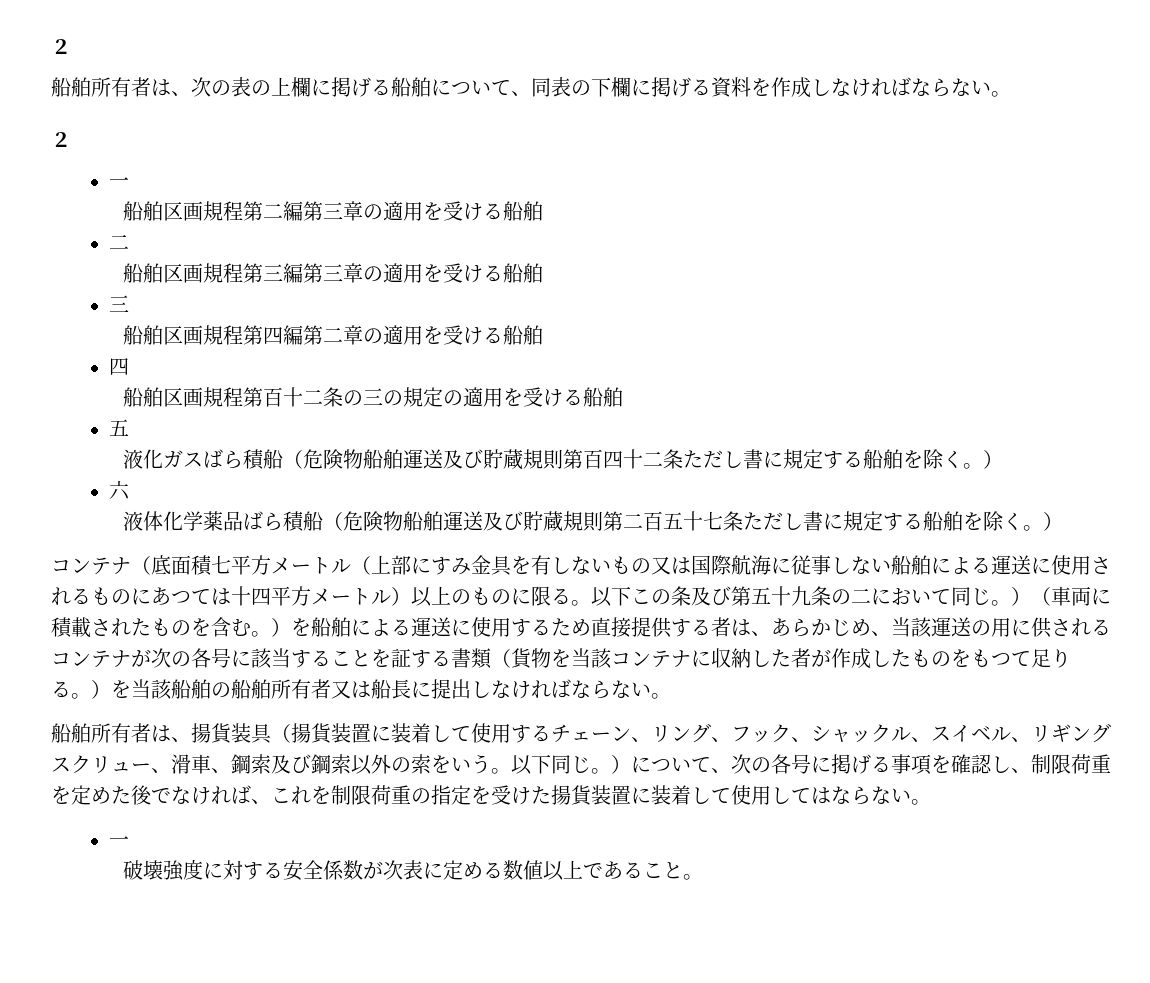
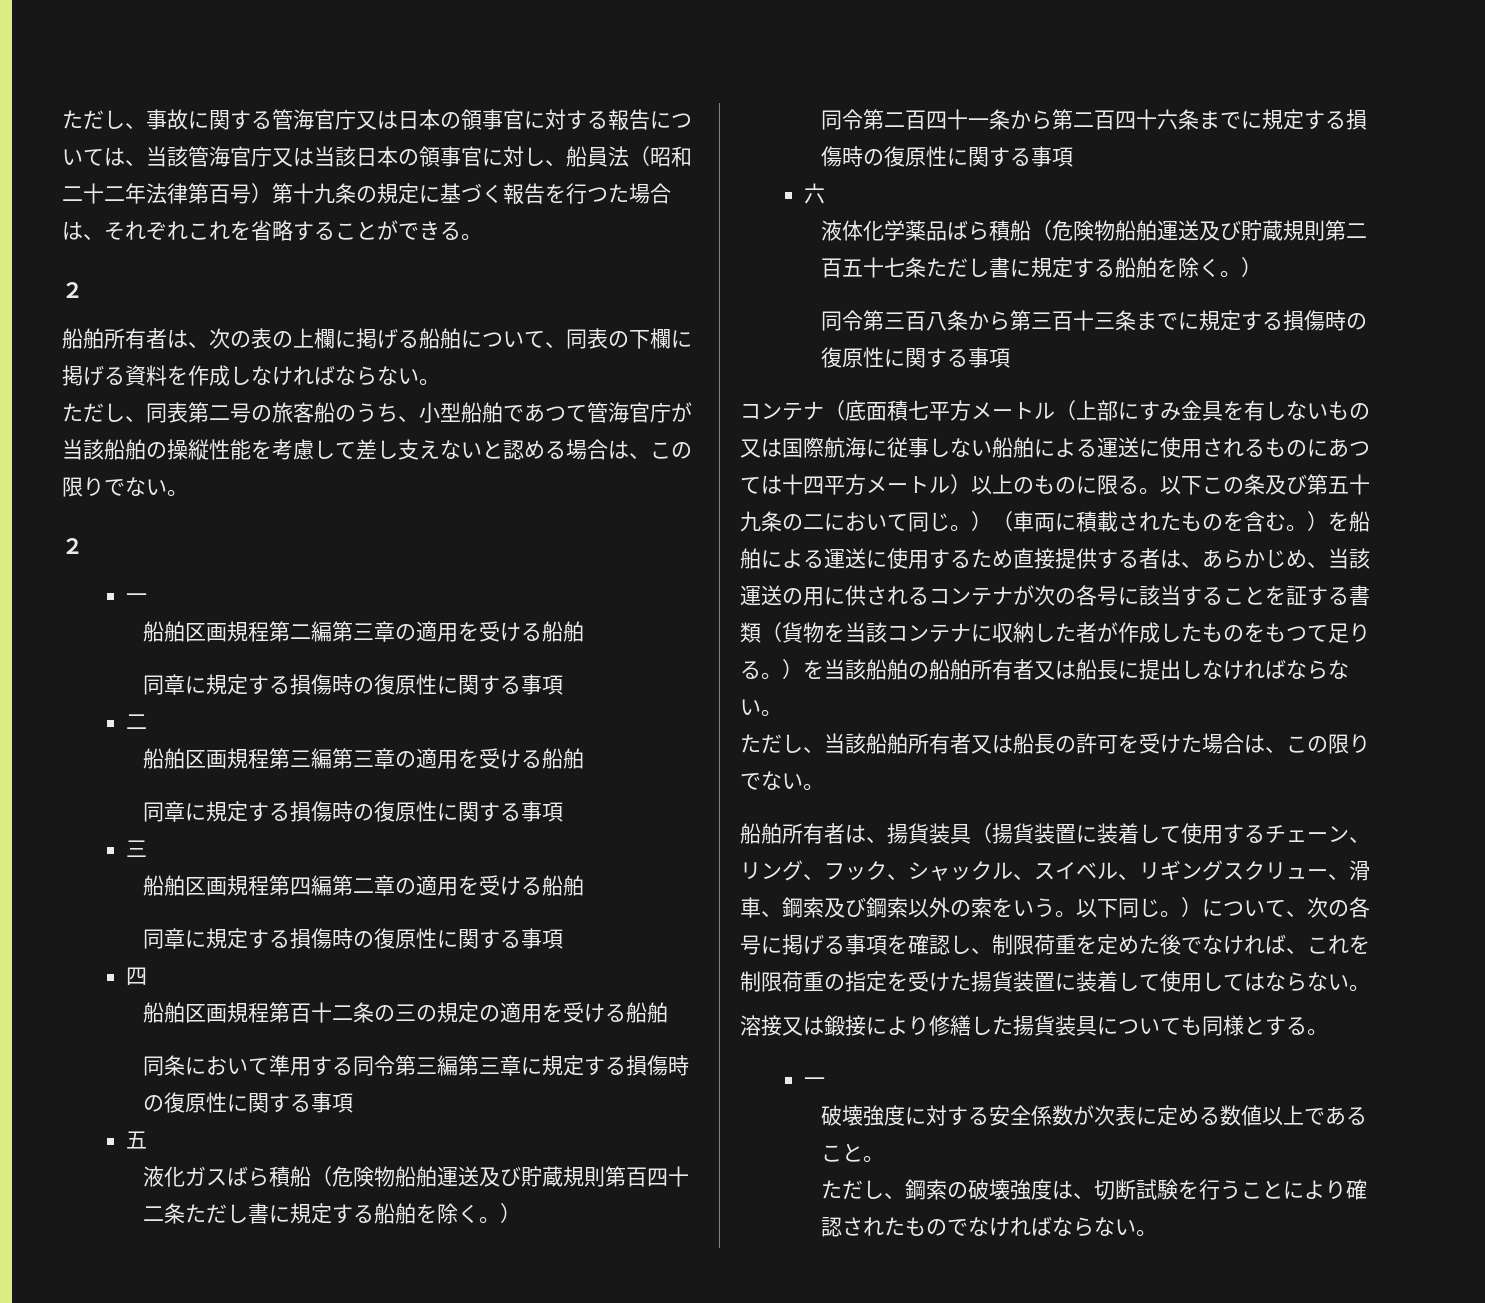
(51, 46) none -> [62,109,692,131] [62,146,692,167] [62,183,671,205] [62,220,482,241] ただし、事故に関する管海官庁又は日本の領事官に対する報告については、当該管海官庁又は当該日本の領事官に対し、船員法（昭和二十二年法律第百号）第十九条の規定に基づく報告を行つた場合は、それぞれこれを省略することができる。 //
(1011, 94) none -> [62,402,692,423] [62,439,692,460] [62,477,188,497] // ただし、同表第二号の旅客船のうち、小型船舶であつて管海官庁が当該船舶の操縦性能を考慮して差し支えないと認める場合は、この限りでない。
(544, 211) none -> [142,674,563,695] // 同章に規定する損傷時の復原性に関する事項
(544, 273) none -> [142,801,563,822] // 同章に規定する損傷時の復原性に関する事項
(544, 335) none -> [142,928,563,949] // 同章に規定する損傷時の復原性に関する事項
(624, 397) none -> [142,1055,689,1076] [142,1092,353,1113] // 同条において準用する同令第三編第三章に規定する損傷時の復原性に関する事項
(1004, 459) none -> [820,109,1367,130] [820,146,1073,167] // 同令第二百四十一条から第二百四十六条までに規定する損傷時の復原性に関する事項
(1064, 521) none -> [820,310,1367,331] [820,347,1010,368] // 同令第三百八条から第三百十三条までに規定する損傷時の復原性に関する事項
(671, 696) none -> [740,733,1370,754] [740,771,824,791] // ただし、当該船舶所有者又は船長の許可を受けた場合は、この限りでない。
(931, 802) none -> [740,1015,1328,1036] // 溶接又は鍛接により修繕した揚貨装具についても同様とする。
(704, 877) none -> [820,1179,1367,1200] [820,1216,1157,1237] // ただし、鋼索の破壊強度は、切断試験を行うことにより確認されたものでなければならない。

